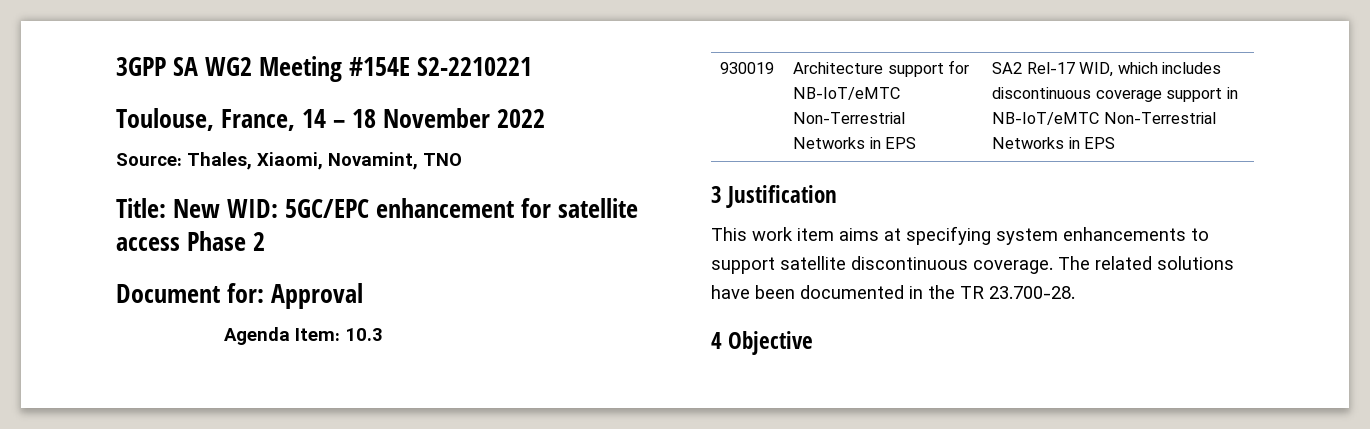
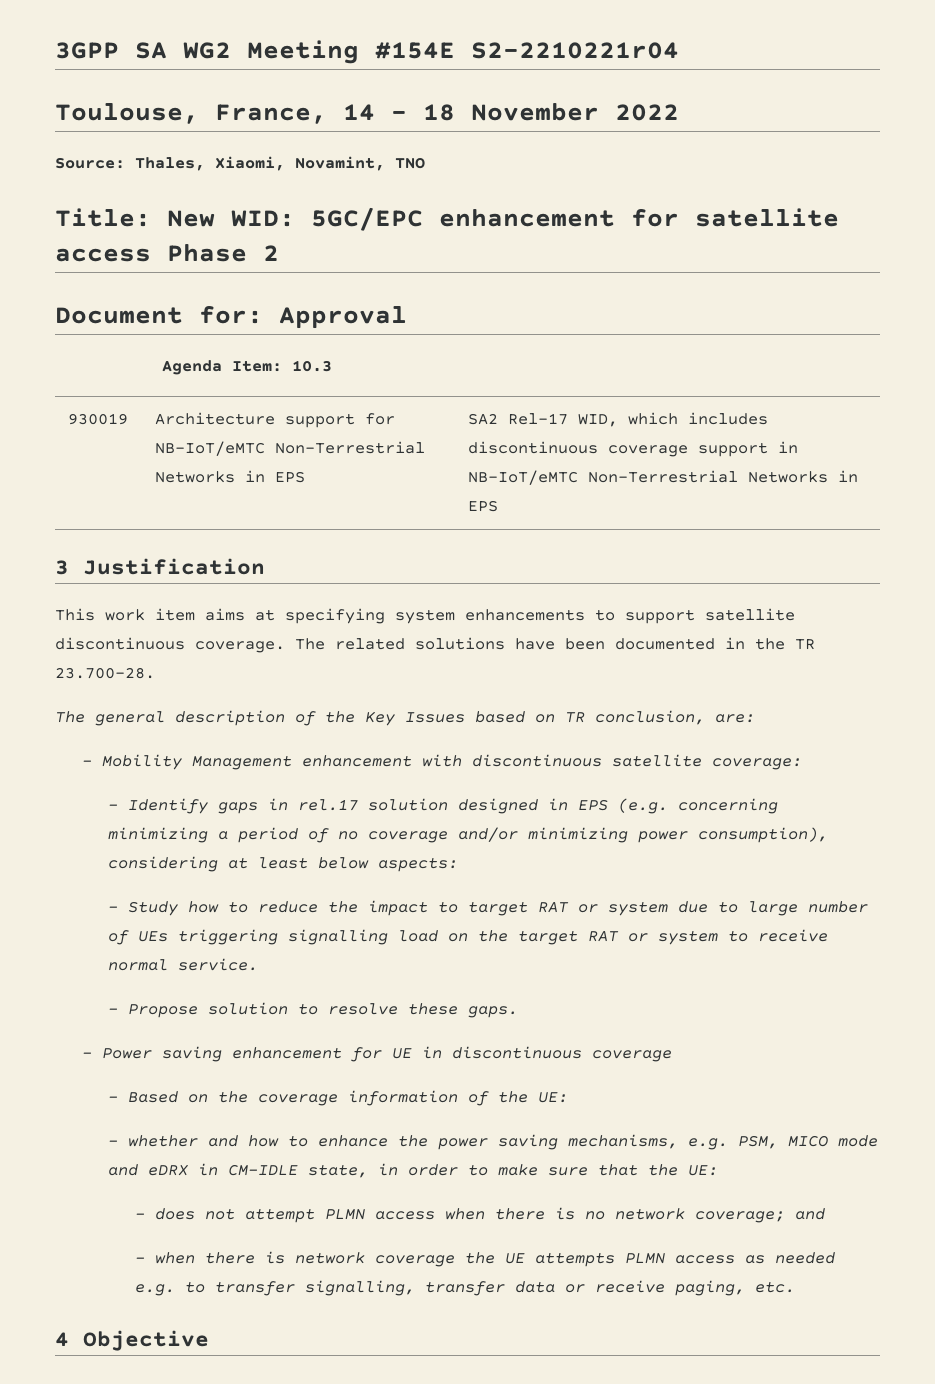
[417,57,533,76] S2-2210221 -> [471,42,679,59] S2-2210221r04
(1075, 292) none -> [55,710,755,726] [81,754,802,770] [108,798,779,814] [108,827,829,843] [108,856,459,872] [108,900,869,916] [108,929,829,945] [108,958,259,971] [108,1002,519,1018] [81,1046,672,1062] [108,1090,569,1106] [108,1134,879,1150] [108,1163,719,1178] [135,1207,826,1223] [135,1251,836,1267] [135,1280,796,1296] // The general description of the Key Issues based on TR conclusion, are: // - Mobility Management enhancement with discontinuous satellite coverage: // - Identify gaps in rel.17 solution designed in EPS (e.g. concerning minimizing a period of no coverage and/or minimizing power consumption), considering at least below aspects: // - Study how to reduce the impact to target RAT or system due to large number of UEs triggering signalling load on the target RAT or system to receive normal service. // - Propose solution to resolve these gaps. // - Power saving enhancement for UE in discontinuous coverage // - Based on the coverage information of the UE: // - whether and how to enhance the power saving mechanisms, e.g. PSM, MICO mode and eDRX in CM-IDLE state, in order to make sure that the UE: // - does not attempt PLMN access when there is no network coverage; and // - when there is network coverage the UE attempts PLMN access as needed e.g. to transfer signalling, transfer data or receive paging, etc.

